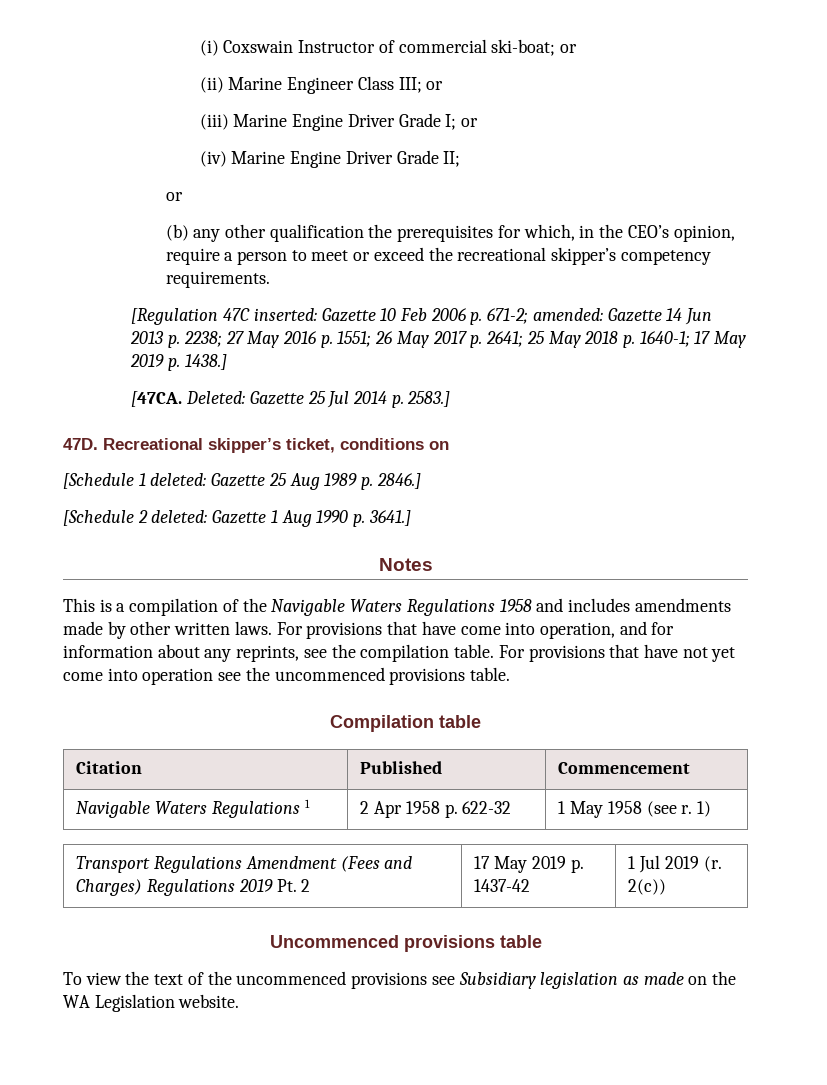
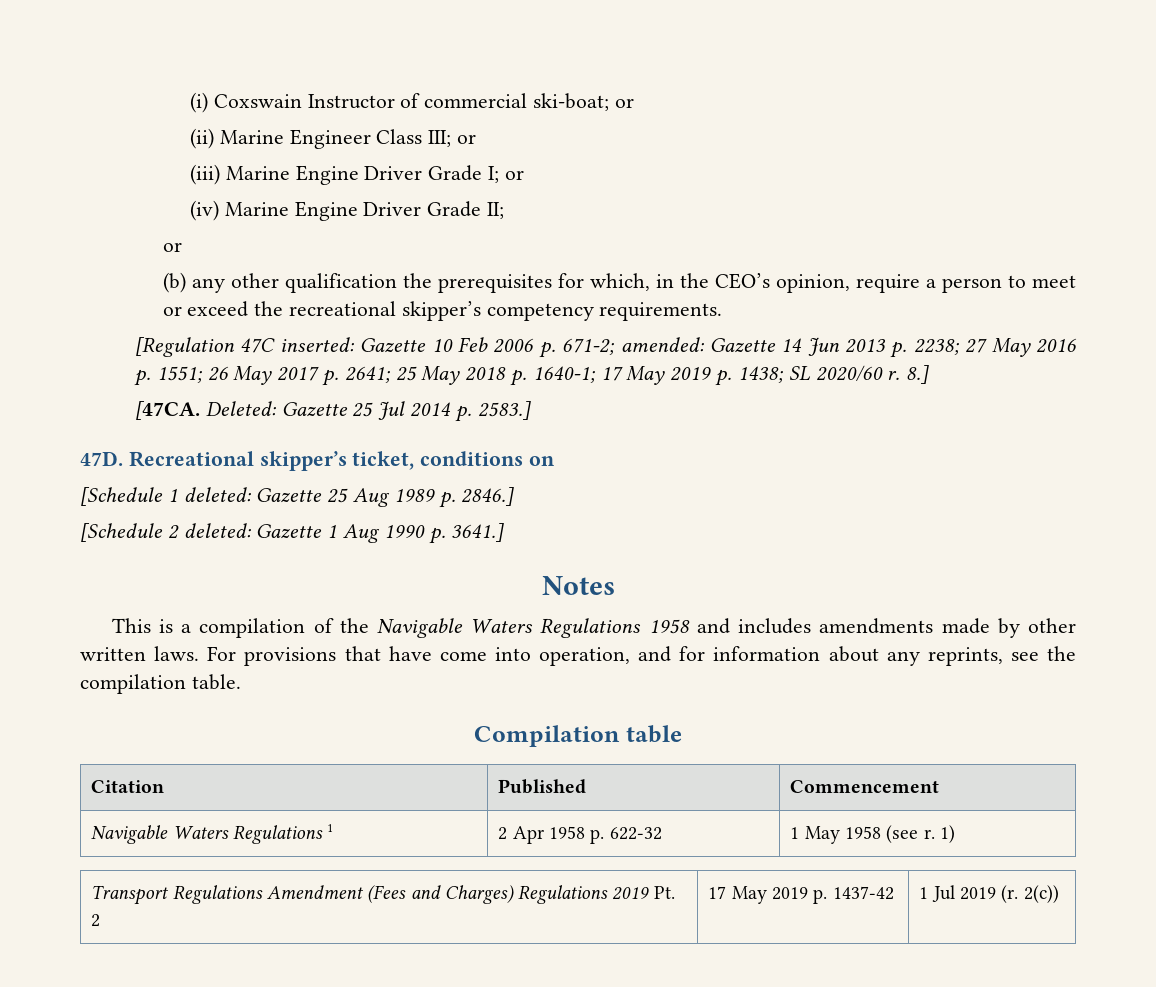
[184,354,227,370] 1438.] -> [737,365,930,384] 1438; SL 2020/60 r. 8.]
[498,644,736,662] [63,667,511,685] For provisions that have not yet come into operation see the uncommenced provisions table. -> (241, 682) none
[269,935,542,952] [63,971,737,989] [63,994,240,1012] // Uncommenced provisions table // To view the text of the uncommenced provisions see Subsidiary legislation as made on the WA Legislation website. -> (1059, 894) none

